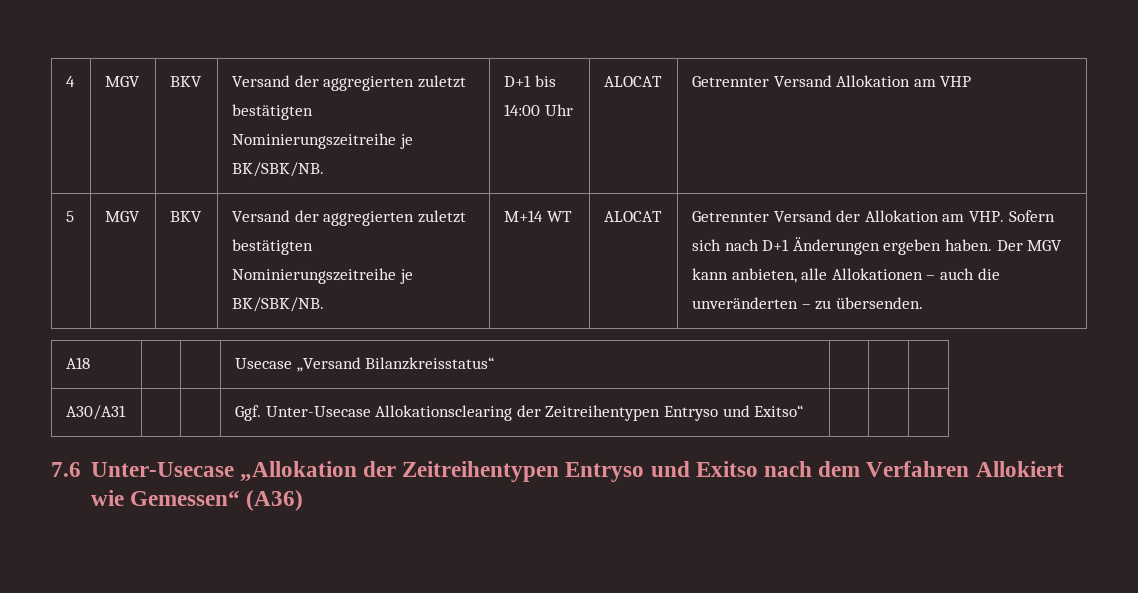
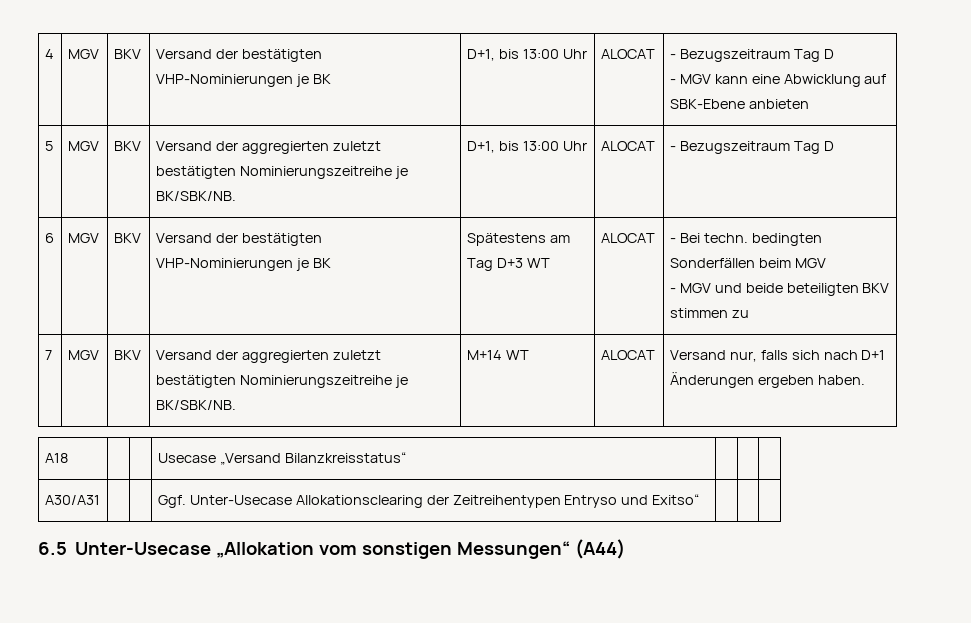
[232,75,466,91] [232,104,314,120] [232,133,413,149] [232,162,325,177] [504,75,556,87] [504,104,573,116] [604,76,663,87] [692,75,972,87] [66,211,75,222] | Versand der aggregierten zuletzt bestätigten Nominierungszeitreihe je BK/SBK/NB. | D+1 bis 14:00 Uhr | ALOCAT | Getrennter Versand Allokation am VHP // 5 -> [155,49,322,62] [155,74,331,87] [466,49,587,61] [600,49,655,59] [669,49,834,62] [669,74,887,87] [669,99,809,109] [44,141,53,151] [67,141,99,151] [113,141,141,151] [155,141,381,154] [155,166,408,179] [155,191,236,201] [466,141,587,153] [600,141,655,151] [669,141,834,154] [44,233,54,243] [67,233,99,243] [113,233,141,243] [155,233,322,246] [155,258,331,271] [466,233,570,246] [466,258,550,271] [600,233,655,243] [669,233,822,246] [669,258,826,268] [669,283,890,296] [669,308,749,318] [44,350,52,360] | Versand der bestätigten VHP-Nominierungen je BK | D+1, bis 13:00 Uhr | ALOCAT | - Bezugszeitraum Tag D // - MGV kann eine Abwicklung auf SBK-Ebene anbieten // 5 | MGV | BKV | Versand der aggregierten zuletzt bestätigten Nominierungszeitreihe je BK/SBK/NB. | D+1, bis 13:00 Uhr | ALOCAT | - Bezugszeitraum Tag D // 6 | MGV | BKV | Versand der bestätigten VHP-Nominierungen je BK | Spätestens am Tag D+3 WT | ALOCAT | - Bei techn. bedingten Sonderfällen beim MGV // - MGV und beide beteiligten BKV stimmen zu // 7
[692,210,1055,222] Getrennter Versand der Allokation am VHP. Sofern -> [669,350,788,362] Versand nur, falls
[996,240,1063,251] [692,268,1000,283] [692,297,923,310] Der MGV kann anbieten, alle Allokationen – auch die unveränderten – zu übersenden. -> (865, 380) none
[51,462,81,477] 7.6 -> [38,542,67,555] 6.5
[362,461,1064,482] [90,490,303,511] der Zeitreihentypen Entryso und Exitso nach dem Verfahren Allokiert wie Gemessen“ (A36) -> [318,539,625,559] vom sonstigen Messungen“ (A44)

